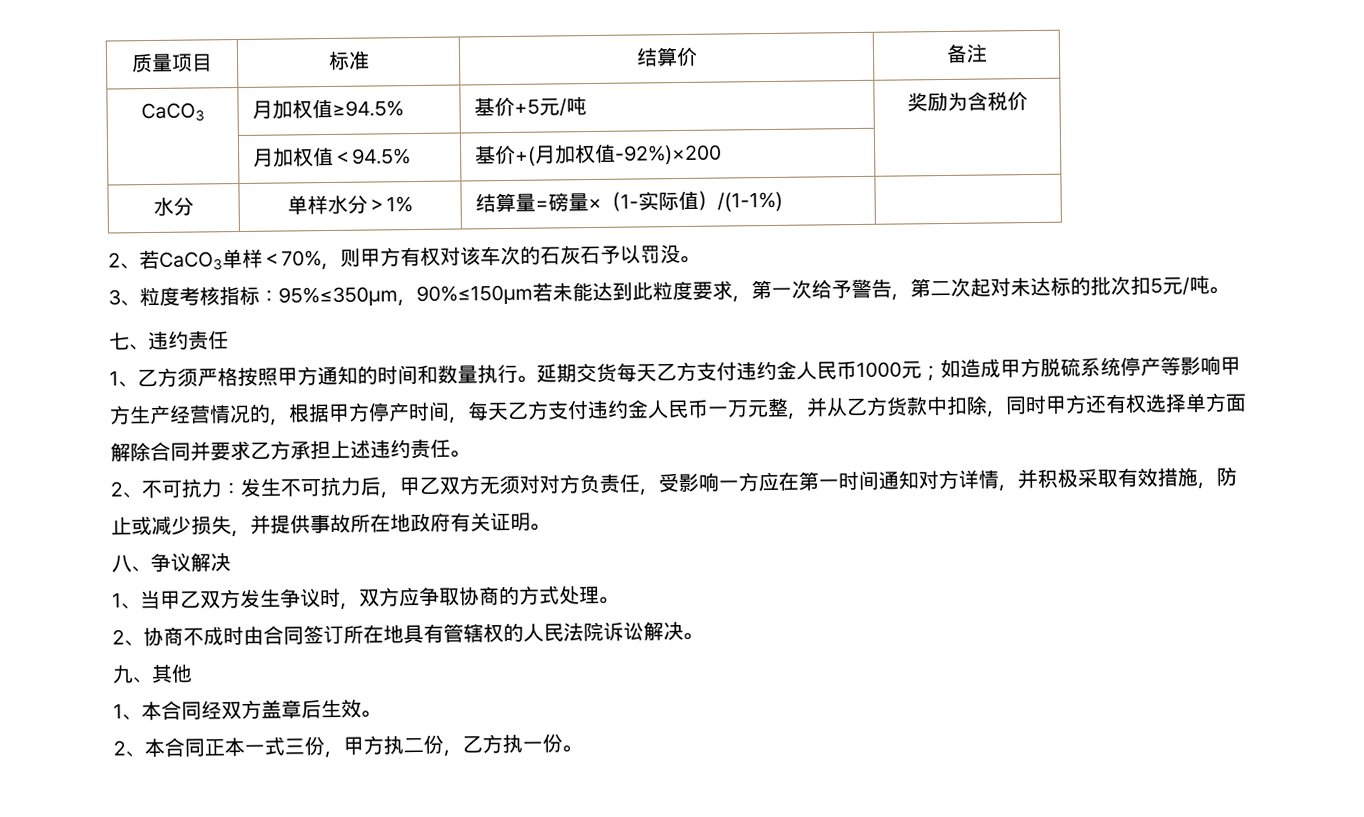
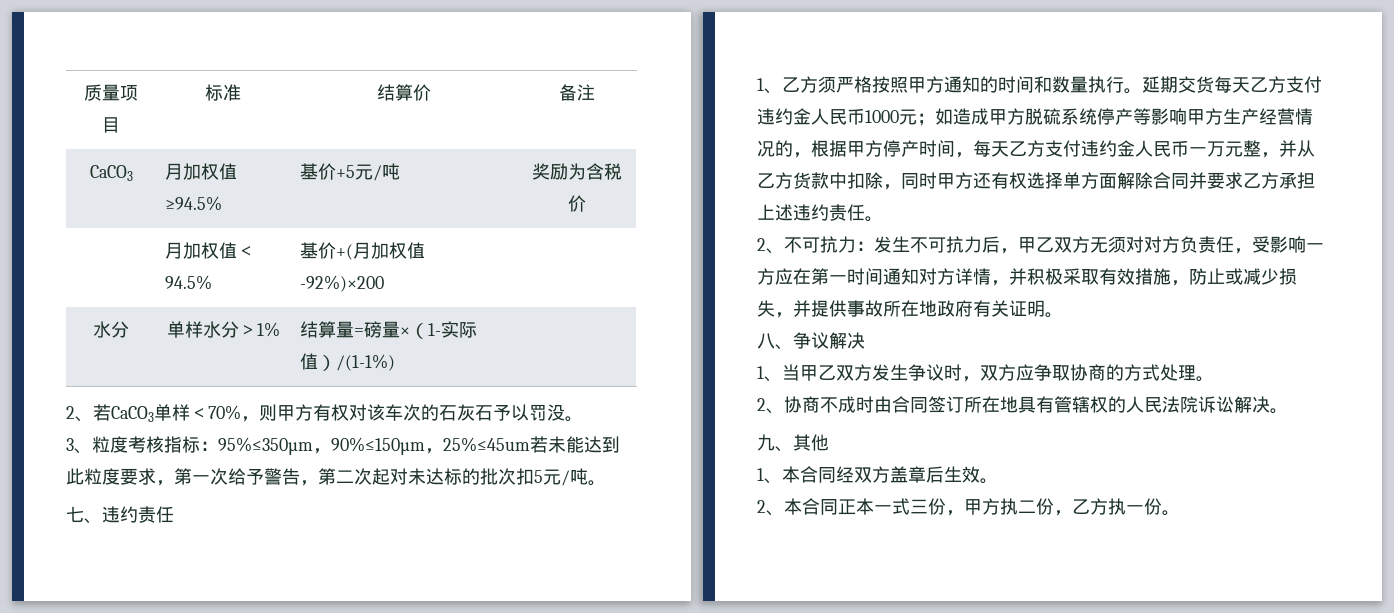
(533, 295) none -> [425,437,530,454] ，25%≤45um

